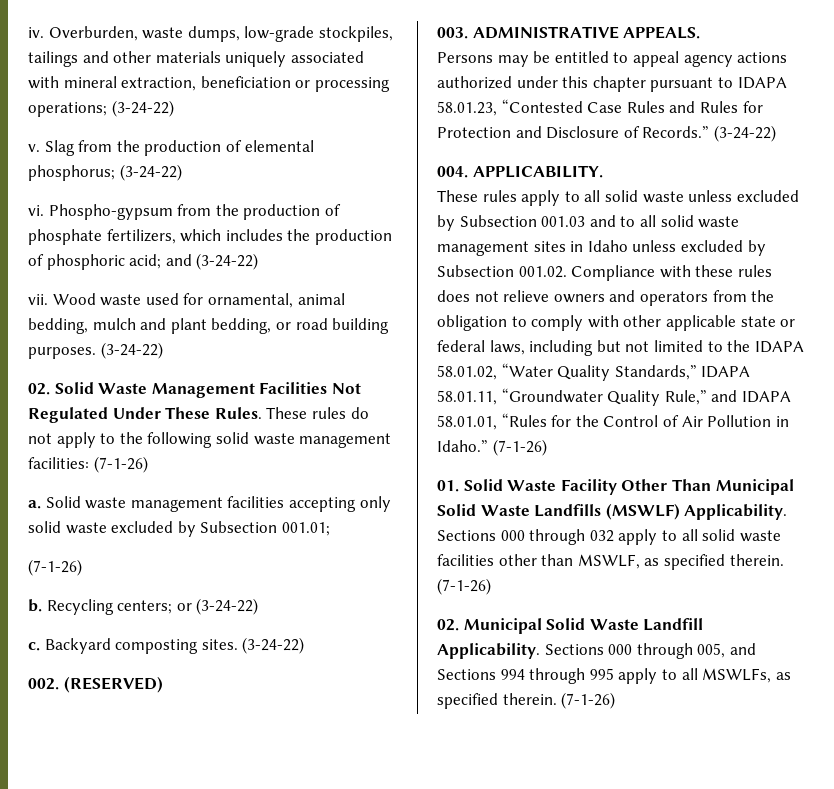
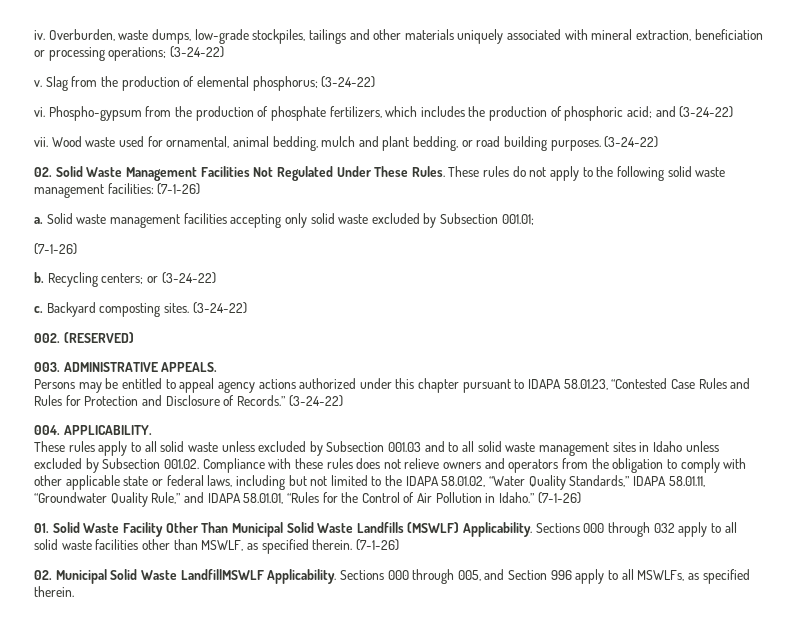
[643,618,704,631] Landfill -> [180,569,264,580] LandfillMSWLF
[437,668,614,684] Sections 994 through 995 -> [508,570,572,580] Section 996
[561,692,616,709] (7-1-26) -> (74, 591) none

